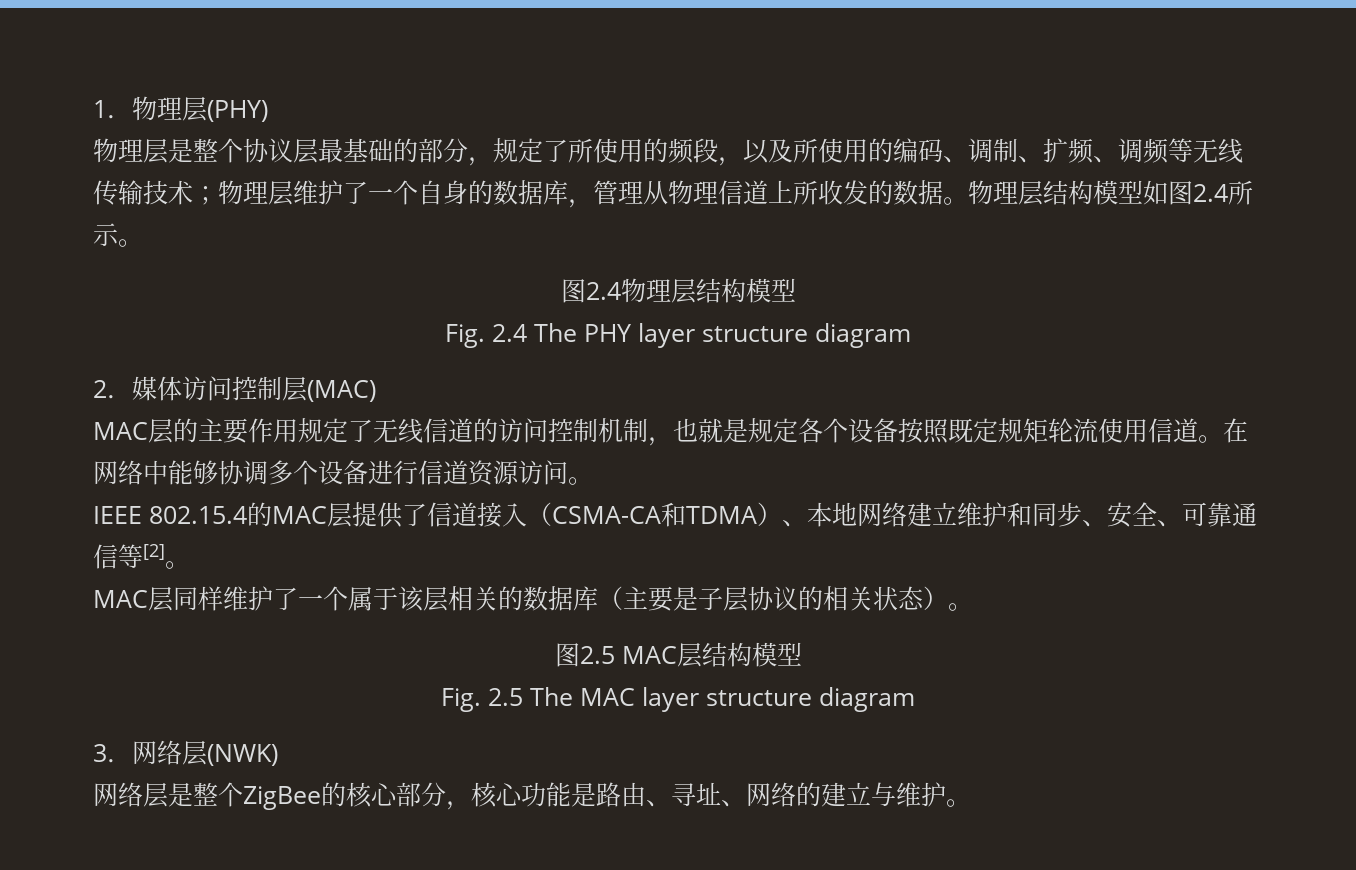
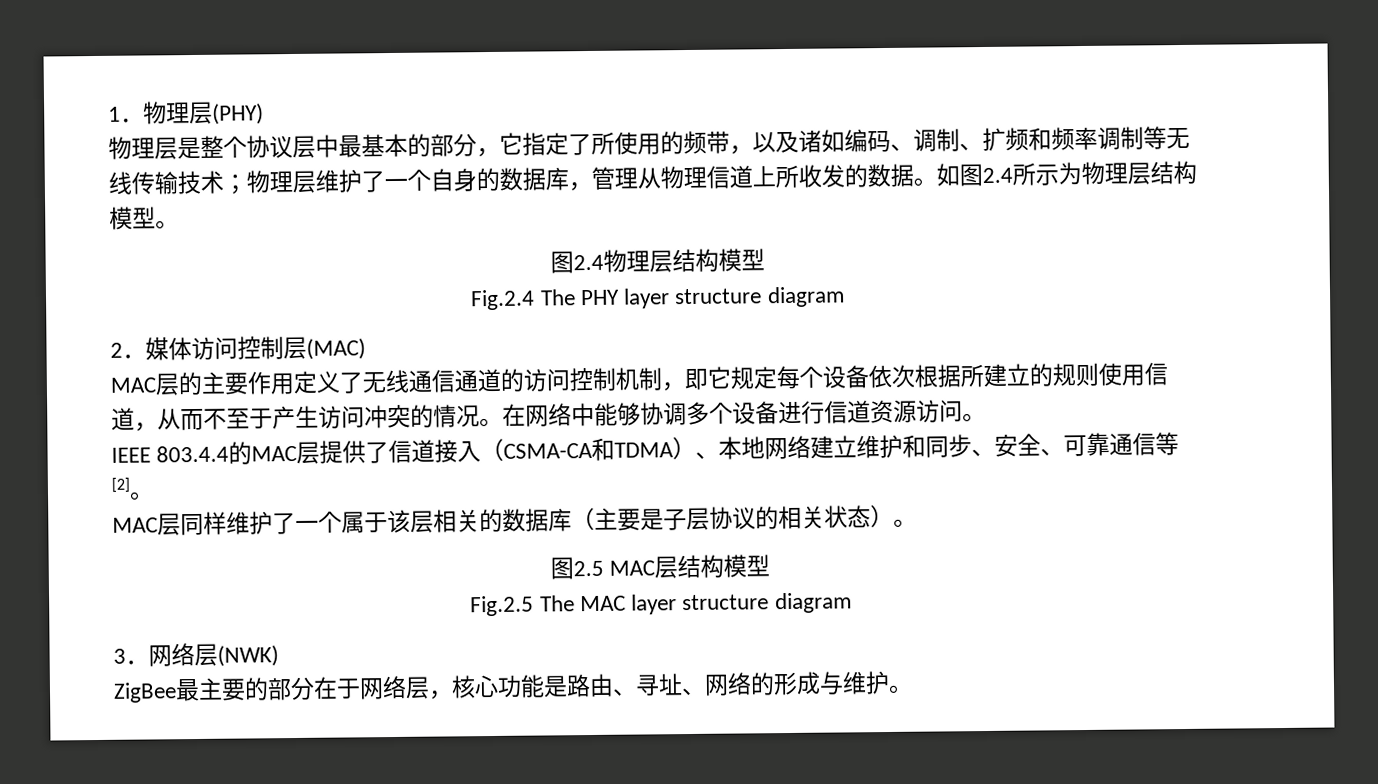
[318,138,393,163] 最基础 -> [315,133,408,158] 中最基本
[493,138,518,163] 规 -> [499,132,546,156] 它指
[693,138,893,166] 段，以及所使用的 -> [706,129,845,155] 带，以及诸如
[1093,138,1169,164] 、调频 -> [1028,126,1144,151] 和频率调制
[968,180,1253,206] [93,223,119,247] 物理层结构模型如图2.4所示 -> [936,160,1197,187] [109,206,156,230] 如图2.4所示为物理层结构模型
[445,324,527,348] Fig. 2.4 -> [470,289,536,311] Fig.2.4
[298,418,448,443] 规定了无线信 -> [293,369,478,394] 定义了无线通信通
[673,418,1198,444] 也就是规定各个设备按照既定规矩轮流使用信道 -> [684,362,1168,391] [111,404,480,432] 即它规定每个设备依次根据所建立的规则使用信道，从而不至于产生访问冲突的情况
[149,506,247,524] 802.15.4 -> [156,445,230,463] 803.4.4
[441,688,523,712] Fig. 2.5 -> [470,595,535,617] Fig.2.5
[93,782,446,810] 网络层是整个ZigBee的核心部分 -> [113,675,430,703] ZigBee最主要的部分在于网络层
[821,782,871,807] 建立 -> [773,671,821,696] 形成

